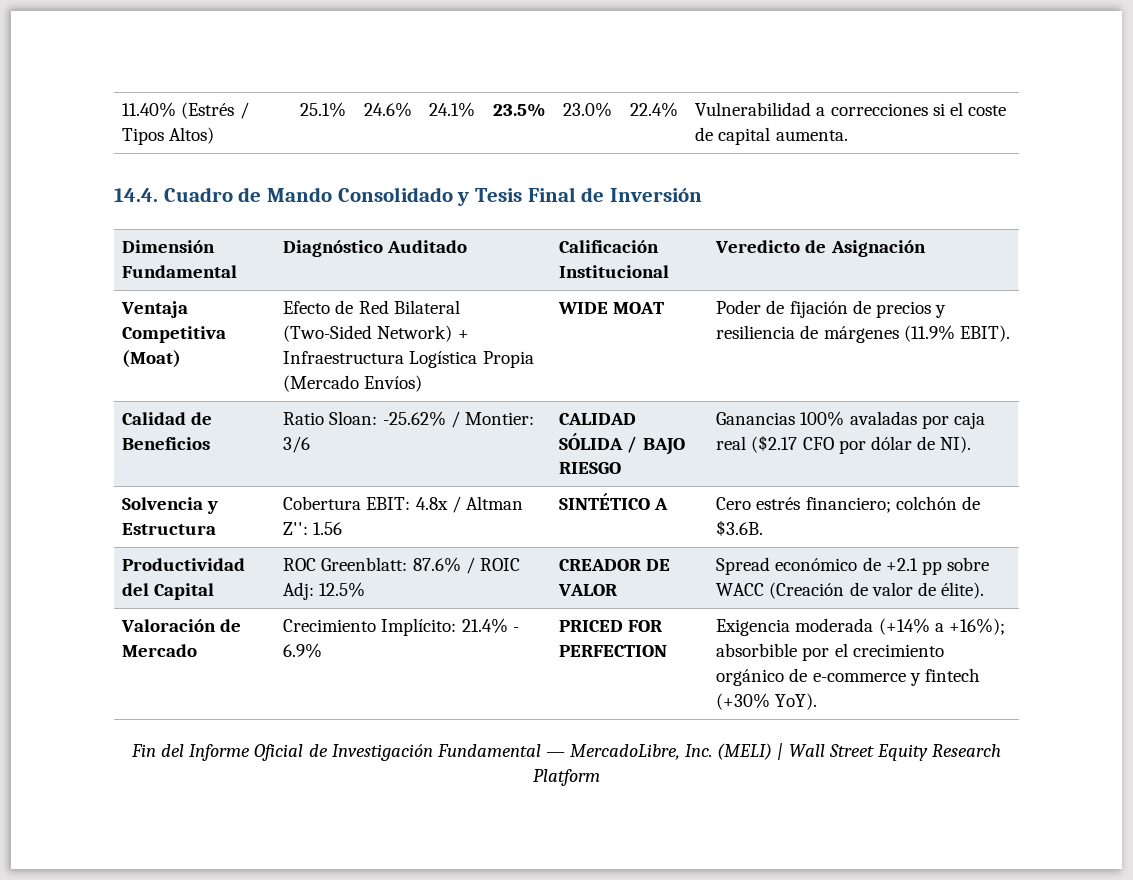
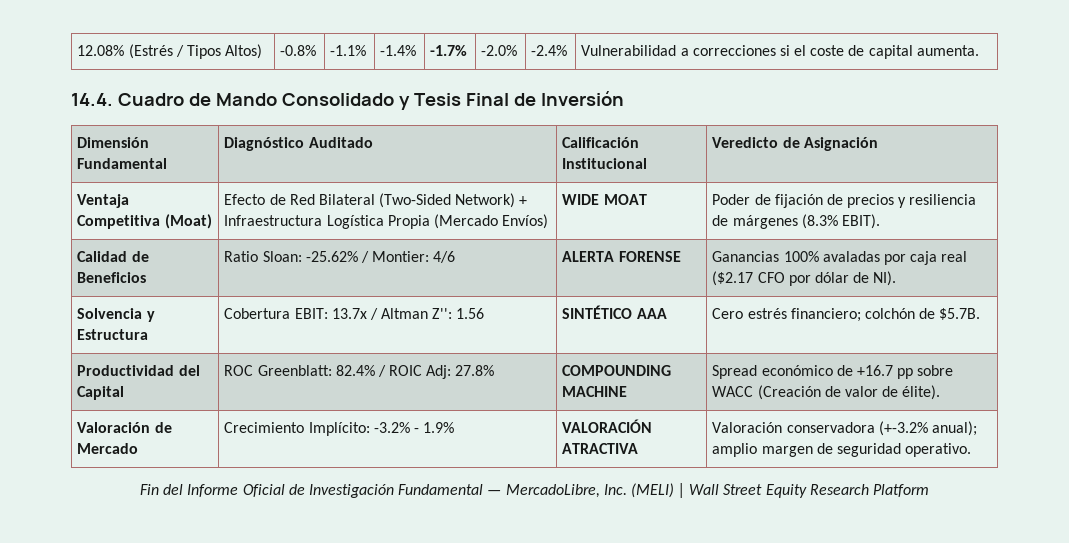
[122,102,177,117] 11.40% -> [77,45,125,56] 12.08%
[300,102,347,117] [364,102,413,117] [429,102,476,117] [493,103,547,117] [563,102,613,117] [630,102,679,117] 25.1% | 24.6% | 24.1% | 23.5% | 23.0% | 22.4% -> [280,45,317,56] [330,45,367,56] [380,45,417,56] [430,45,468,56] [481,45,518,56] [531,45,568,56] -0.8% | -1.1% | -1.4% | -1.7% | -2.0% | -2.4%
[903,325,955,342] (11.9% -> [801,214,838,229] (8.3%
[283,436,311,453] [559,413,637,425] [559,433,685,455] [559,462,622,474] 3/6 | CALIDAD SÓLIDA / BAJO RIESGO -> [433,251,456,263] [562,251,681,262] 4/6 | ALERTA FORENSE
[415,497,448,510] 4.8x -> [331,308,367,319] 13.7x
[654,498,669,510] A -> [636,308,667,319] AAA
[716,520,764,536] $3.6B. -> [939,308,981,320] $5.7B.
[412,557,461,572] 87.6% -> [335,365,375,376] 82.4%
[319,582,366,597] [559,559,671,571] [558,584,618,596] 12.5% | CREADOR DE VALOR -> [455,365,495,376] [562,365,672,376] [562,386,628,397] 27.8% | COMPOUNDING MACHINE
[885,558,918,571] +2.1 -> [856,365,893,376] +16.7
[461,618,519,633] [283,643,323,658] [559,620,663,632] [559,645,668,657] [716,618,1005,636] [716,643,944,661] [716,668,980,686] [716,693,818,710] 21.4% - 6.9% | PRICED FOR PERFECTION | Exigencia moderada (+14% a +16%); absorbible por el crecimiento orgánico de e-commerce y fintech (+30% YoY). -> [373,422,455,433] [562,419,653,433] [562,443,639,454] [712,421,977,436] [712,443,972,457] -3.2% - 1.9% | VALORACIÓN ATRACTIVA | Valoración conservadora (+-3.2% anual); amplio margen de seguridad operativo.

